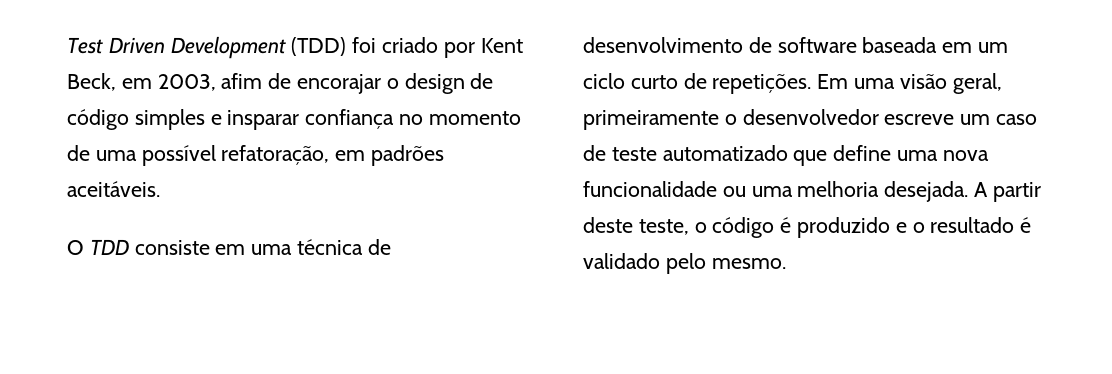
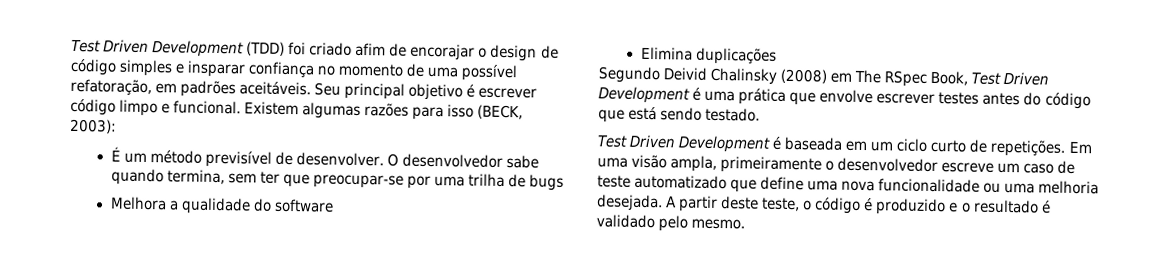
[443,38,523,58] [67,73,216,91] por Kent Beck, em 2003, -> (353, 49) none
[67,239,391,255] [583,37,857,53] // O TDD consiste em uma técnica de desenvolvimento de software -> [314,82,538,101] [70,98,524,121] [70,118,117,134] [110,146,539,169] [110,168,565,191] [109,196,334,215] [640,46,777,65] [598,66,1050,87] [598,86,1091,110] [598,106,761,123] [597,134,783,153] Seu principal objetivo é escrever código limpo e funcional. Existem algumas razões para isso (BECK, 2003): // É um método previsível de desenvolver. O desenvolvedor sabe quando termina, sem ter que preocupar-se por uma trilha de bugs // Melhora a qualidade do software // Elimina duplicações // Segundo Deivid Chalinsky (2008) em The RSpec Book, Test Driven Development é uma prática que envolve escrever testes antes do código que está sendo testado. // Test Driven Development é
[952,73,1002,94] geral, -> [670,155,718,172] ampla,

